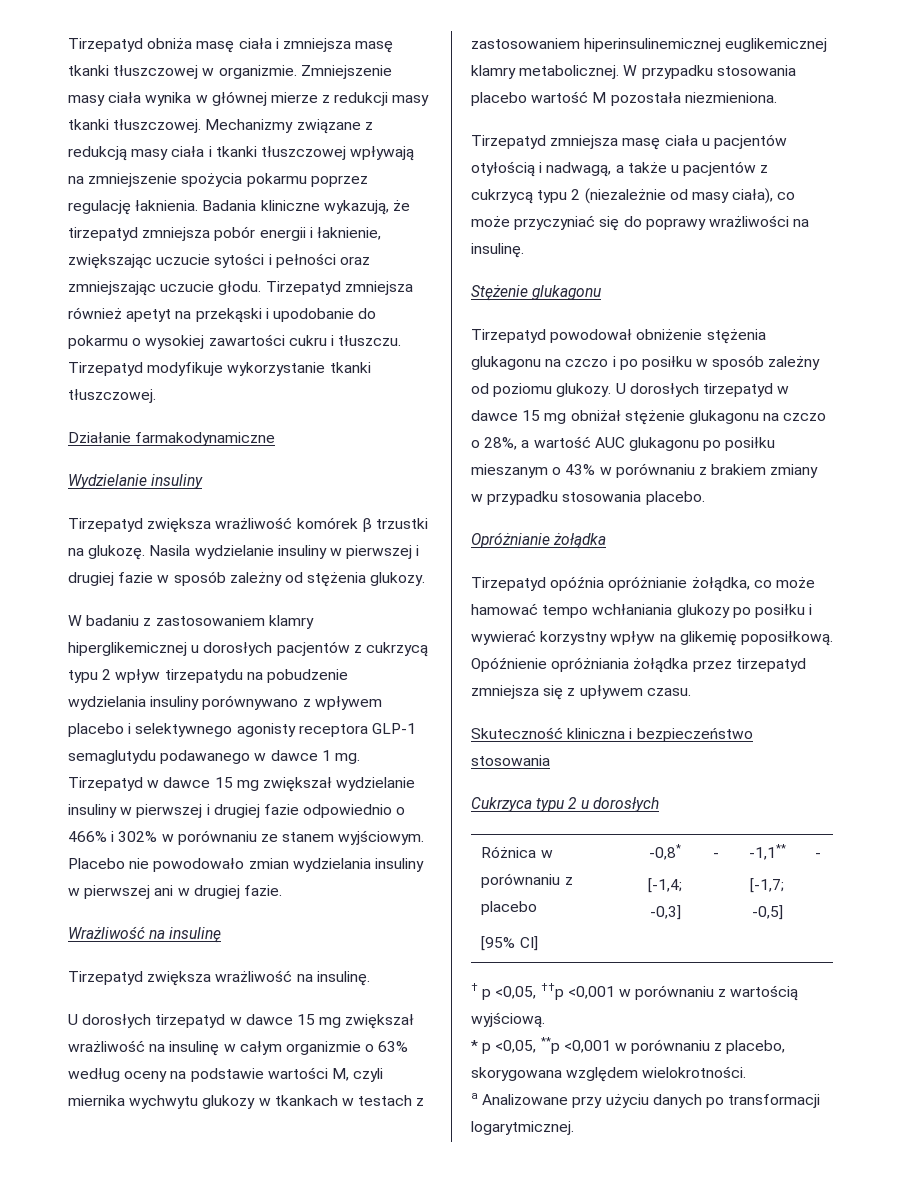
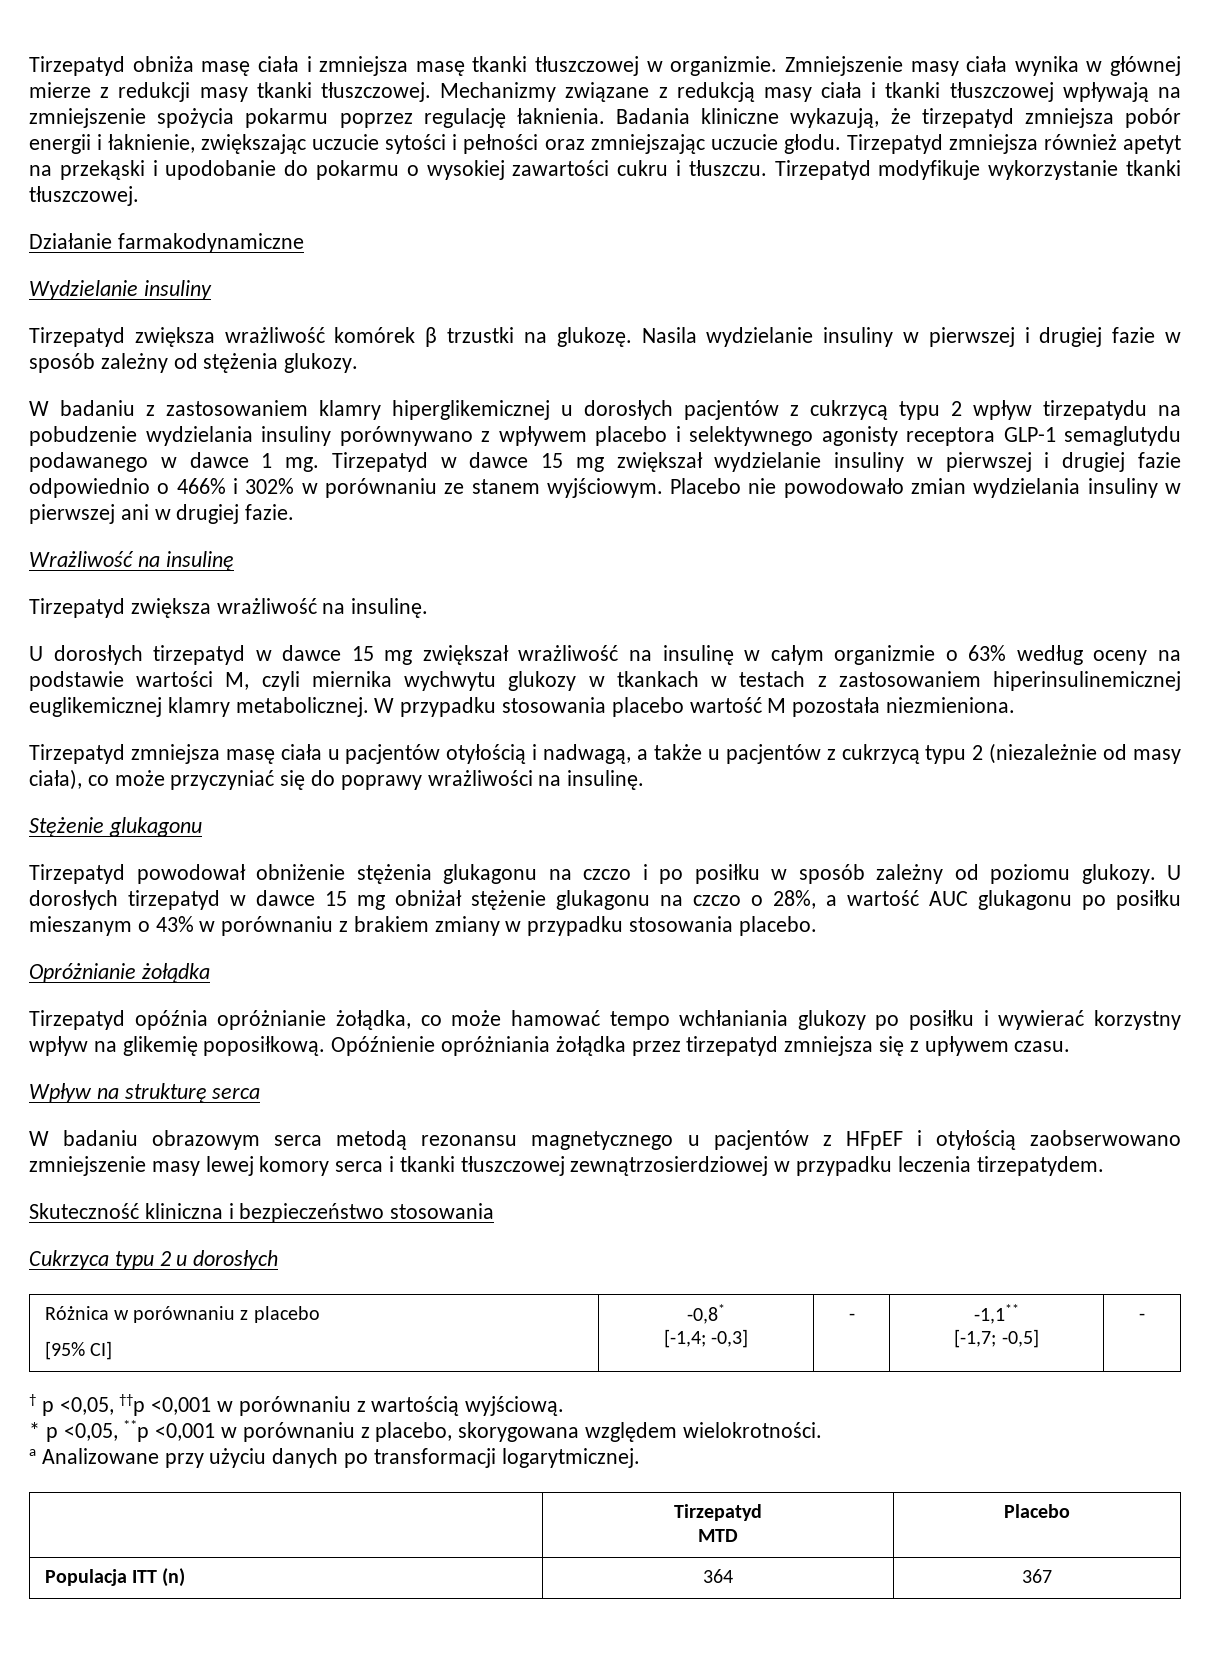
(691, 692) none -> [29,1083,261,1103] [29,1130,1181,1150] [29,1156,1104,1176] // Wpływ na strukturę serca // W badaniu obrazowym serca metodą rezonansu magnetycznego u pacjentów z HFpEF i otyłością zaobserwowano zmniejszenie masy lewej komory serca i tkanki tłuszczowej zewnątrzosierdziowej w przypadku leczenia tirzepatydem.
(574, 1128) none -> [674,1504,762,1521] [698,1529,738,1542] [1004,1504,1070,1518] [44,1568,186,1587] [703,1569,733,1583] [1022,1569,1052,1583] // | Tirzepatyd // MTD | Placebo // Populacja ITT (n) | 364 | 367

